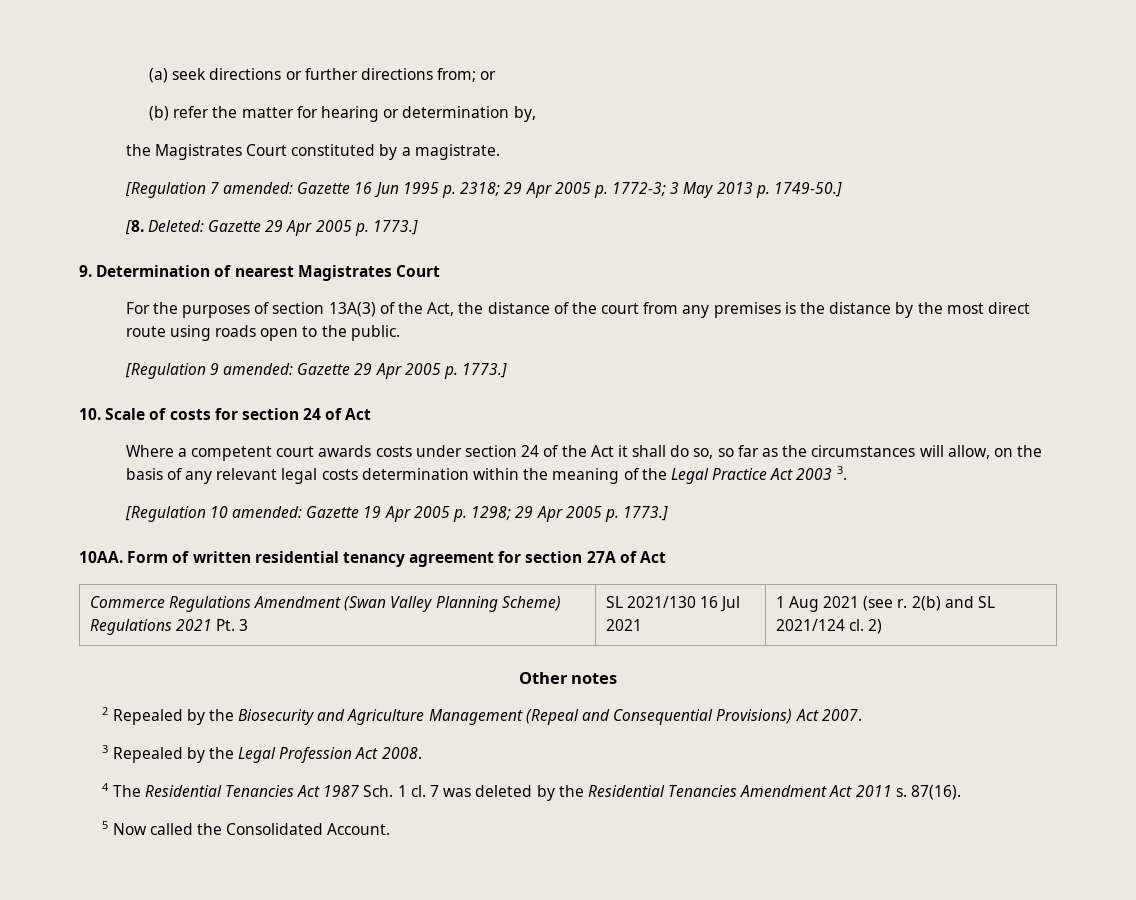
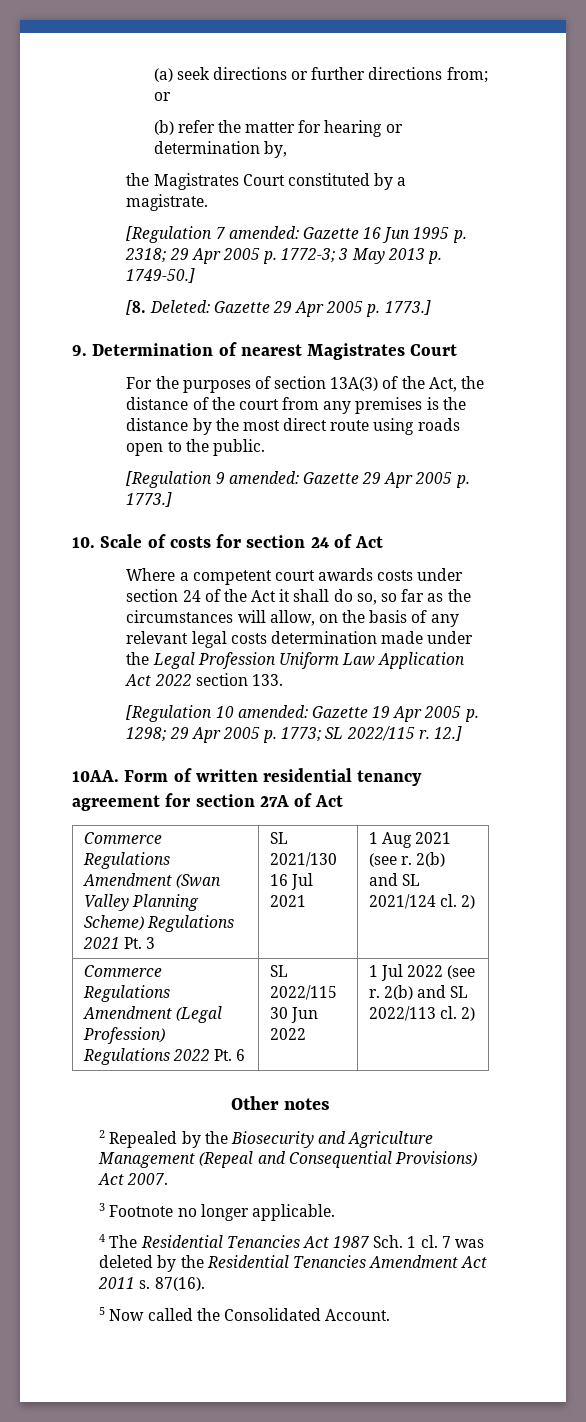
[472,466,847,484] within the meaning of the Legal Practice Act 2003 3. -> [381,631,474,644] [126,652,466,669] [125,673,283,686] made under the Legal Profession Uniform Law Application Act 2022 section 133.
[623,506,669,521] 1773.] -> [281,726,463,742] 1773; SL 2022/115 r. 12.]
(883, 626) none -> [83,965,162,977] [82,985,170,1002] [82,1006,222,1023] [82,1027,165,1044] [82,1048,246,1065] [269,965,288,977] [269,985,337,1000] [269,1007,318,1023] [269,1028,306,1040] [368,964,476,981] [368,985,469,1000] [368,1006,475,1021] // Commerce Regulations Amendment (Legal Profession) Regulations 2022 Pt. 6 | SL 2022/115 30 Jun 2022 | 1 Jul 2022 (see r. 2(b) and SL 2022/113 cl. 2)
[112,747,422,763] Repealed by the Legal Profession Act 2008. -> [109,1204,335,1221] Footnote no longer applicable.

